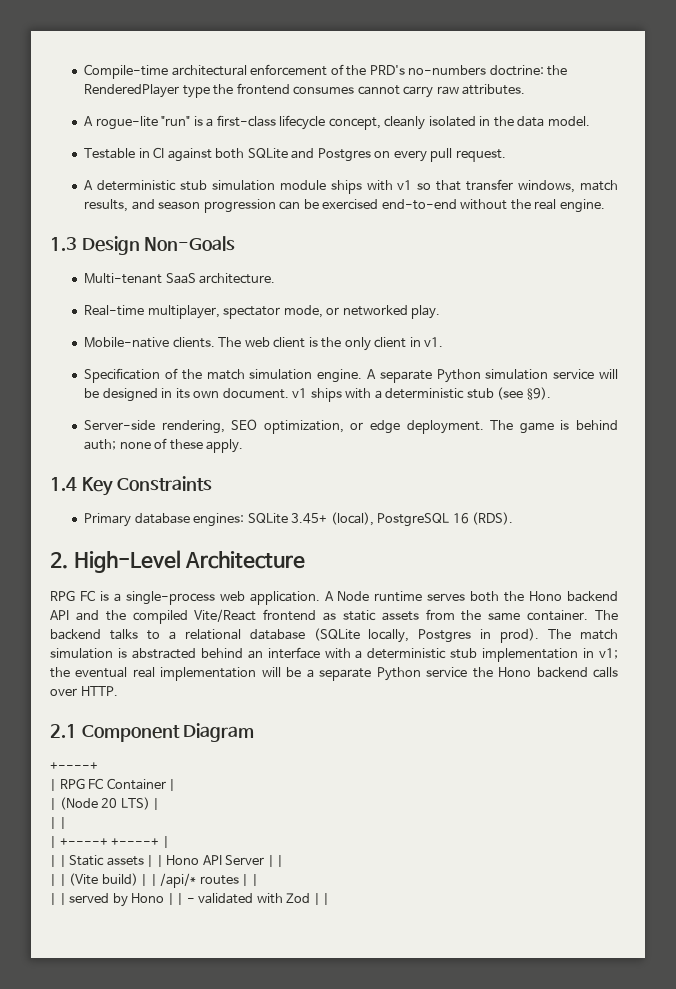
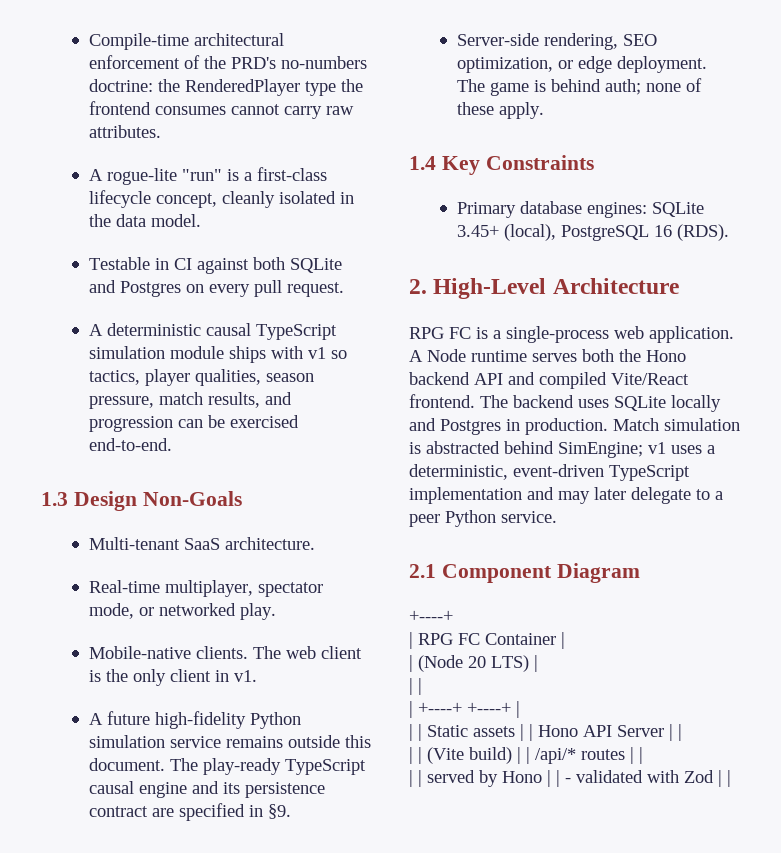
[179,180,207,191] stub -> [206,323,338,340] causal TypeScript
[436,179,576,193] that transfer windows, -> [89,369,315,386] [89,396,155,409] tactics, player qualities, season pressure,
[158,201,201,210] season -> (293, 398) none
[381,199,605,213] end-to-end without the real engine. -> [89,438,173,451] end-to-end.
[84,368,618,383] [84,387,551,402] Specification of the match simulation engine. A separate Python simulation service will be designed in its own document. v1 ships with a deterministic stub (see §9). -> [89,711,302,729] [89,735,372,748] [89,758,367,775] [89,781,326,798] [89,803,292,821] A future high-fidelity Python simulation service remains outside this document. The play-ready TypeScript causal engine and its persistence contract are specified in §9.
[105,610,126,621] the -> (535, 378) none
[263,609,619,621] [50,628,619,643] [50,647,618,662] [50,667,618,681] [50,686,118,696] frontend as static assets from the same container. The backend talks to a relational database (SQLite locally, Postgres in prod). The match simulation is abstracted behind an interface with a deterministic stub implementation in v1; the eventual real implementation will be a separate Python service the Hono backend calls over HTTP. -> [409,394,721,412] [409,418,740,435] [409,441,715,458] [409,464,690,481] [409,487,723,504] [409,510,557,527] frontend. The backend uses SQLite locally and Postgres in production. Match simulation is abstracted behind SimEngine; v1 uses a deterministic, event-driven TypeScript implementation and may later delegate to a peer Python service.

